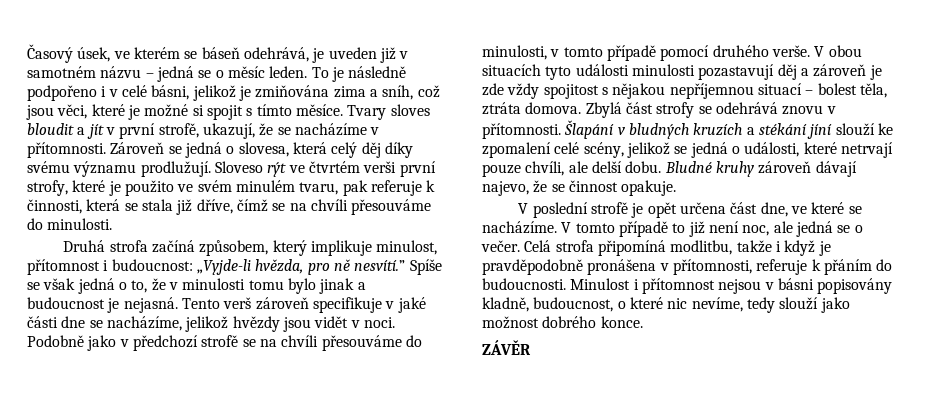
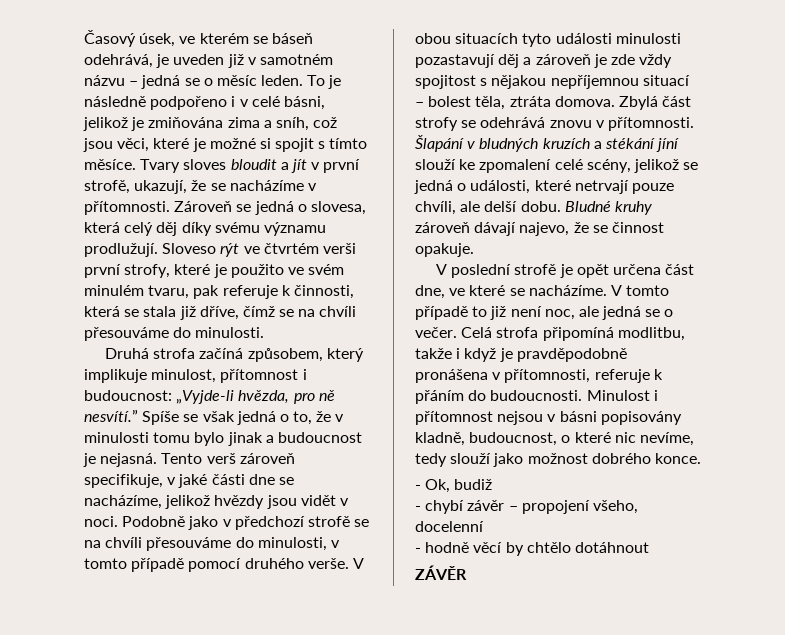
[312,297,382,313] specifikuje -> [84,474,163,488] specifikuje,
(643, 322) none -> [415,479,493,493] [415,500,638,514] [415,521,484,532] [415,542,649,556] // - Ok, budiž // - chybí závěr – propojení všeho, docelenní // - hodně věcí by chtělo dotáhnout

